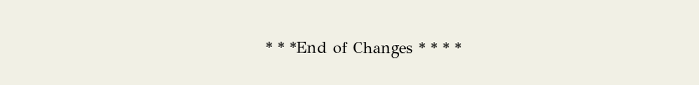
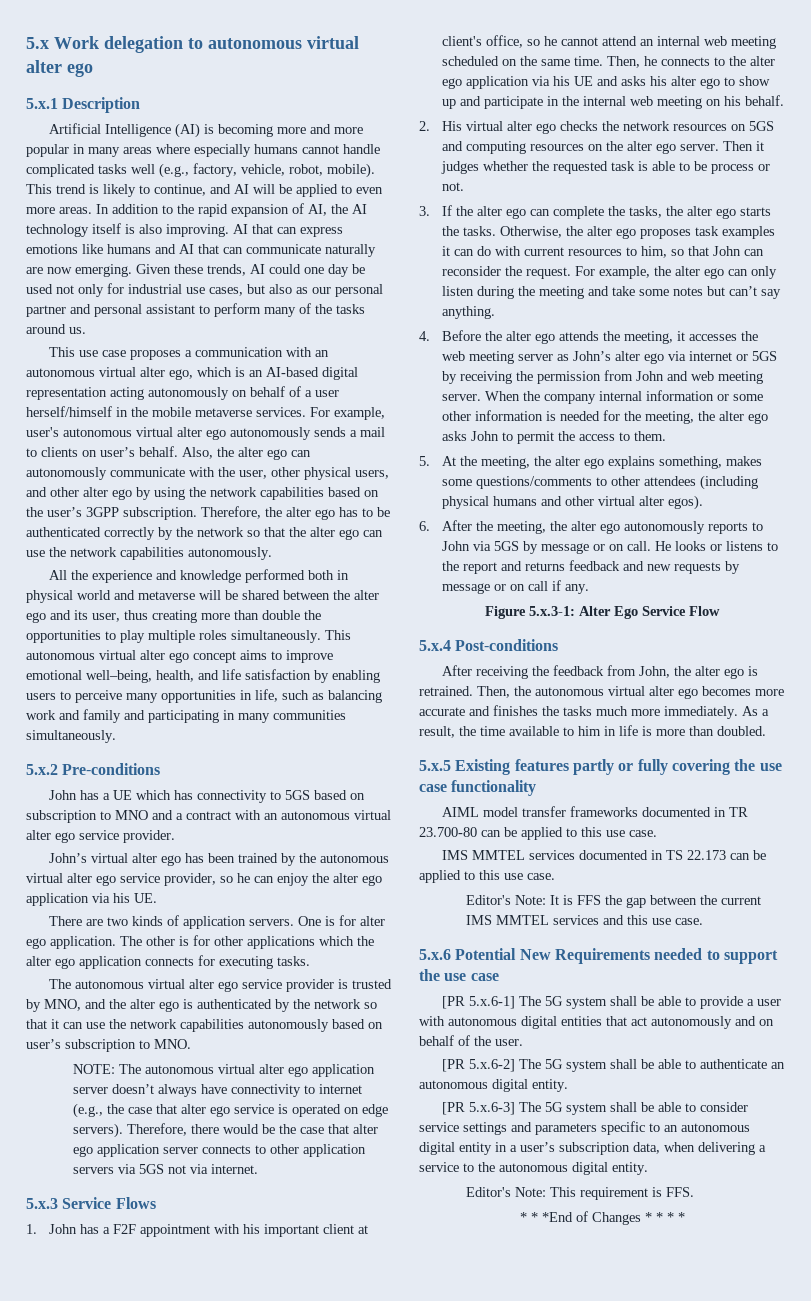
(264, 47) none -> [26,36,359,53] [26,60,93,77] [26,97,141,113] [49,123,364,138] [26,144,380,157] [26,163,375,178] [26,184,383,197] [26,203,367,217] [26,223,343,237] [26,244,376,257] [26,264,365,277] [26,283,383,297] [26,303,365,317] [26,324,86,334] [49,347,330,360] [26,367,358,380] [26,386,339,400] [26,406,385,420] [26,427,385,440] [26,446,311,460] [26,467,389,480] [26,487,379,500] [26,506,390,520] [26,527,383,540] [26,547,272,560] [49,569,350,583] [26,590,379,603] [26,610,321,623] [26,630,351,643] [26,650,333,663] [26,669,380,683] [26,689,382,703] [26,709,346,723] [26,730,116,743] [26,763,161,775] [49,790,366,803] [26,810,391,823] [26,830,175,843] [49,853,390,866] [26,873,382,886] [26,893,157,906] [49,915,386,929] [26,935,374,949] [26,955,310,969] [49,979,393,992] [26,999,377,1012] [26,1019,383,1032] [26,1039,191,1052] [72,1064,375,1077] [72,1084,362,1097] [72,1103,388,1118] [72,1123,378,1138] [72,1144,366,1157] [72,1164,258,1174] [26,1197,156,1209] [26,1224,369,1237] [442,35,777,49] [442,56,776,68] [442,76,771,89] [442,95,785,109] [419,121,775,134] [442,141,765,154] [441,161,771,174] [442,182,465,191] [419,205,772,219] [442,226,776,239] [442,246,765,258] [442,266,778,279] [442,286,782,299] [442,306,496,319] [419,330,759,344] [442,351,778,364] [442,370,764,384] [442,390,764,404] [442,410,769,424] [442,431,667,444] [419,456,763,469] [442,475,759,490] [442,495,704,510] [419,520,764,534] [442,541,779,554] [442,560,741,574] [442,580,590,594] [485,606,720,619] [419,639,559,651] [442,665,759,679] [419,686,784,699] [419,705,769,719] [419,725,766,738] [419,759,782,775] [419,780,537,796] [442,806,749,817] [419,827,657,840] [442,850,767,860] [419,870,555,883] [465,895,761,908] [465,915,703,925] [419,948,778,964] [419,969,499,981] [442,996,782,1009] [419,1016,774,1029] [419,1035,523,1046] [442,1059,786,1072] [419,1079,568,1092] [442,1102,749,1115] [419,1121,750,1135] [419,1142,766,1155] [419,1162,648,1175] [465,1187,694,1200] 5.x Work delegation to autonomous virtual alter ego // 5.x.1 Description // Artificial Intelligence (AI) is becoming more and more popular in many areas where especially humans cannot handle complicated tasks well (e.g., factory, vehicle, robot, mobile). This trend is likely to continue, and AI will be applied to even more areas. In addition to the rapid expansion of AI, the AI technology itself is also improving. AI that can express emotions like humans and AI that can communicate naturally are now emerging. Given these trends, AI could one day be used not only for industrial use cases, but also as our personal partner and personal assistant to perform many of the tasks around us. // This use case proposes a communication with an autonomous virtual alter ego, which is an AI-based digital representation acting autonomously on behalf of a user herself/himself in the mobile metaverse services. For example, user's autonomous virtual alter ego autonomously sends a mail to clients on user’s behalf. Also, the alter ego can autonomously communicate with the user, other physical users, and other alter ego by using the network capabilities based on the user’s 3GPP subscription. Therefore, the alter ego has to be authenticated correctly by the network so that the alter ego can use the network capabilities autonomously. // All the experience and knowledge performed both in physical world and metaverse will be shared between the alter ego and its user, thus creating more than double the opportunities to play multiple roles simultaneously. This autonomous virtual alter ego concept aims to improve emotional well–being, health, and life satisfaction by enabling users to perceive many opportunities in life, such as balancing work and family and participating in many communities simultaneously. // 5.x.2 Pre-conditions // John has a UE which has connectivity to 5GS based on subscription to MNO and a contract with an autonomous virtual alter ego service provider. // John’s virtual alter ego has been trained by the autonomous virtual alter ego service provider, so he can enjoy the alter ego application via his UE. // There are two kinds of application servers. One is for alter ego application. The other is for other applications which the alter ego application connects for executing tasks. // The autonomous virtual alter ego service provider is trusted by MNO, and the alter ego is authenticated by the network so that it can use the network capabilities autonomously based on user’s subscription to MNO. // NOTE: The autonomous virtual alter ego application server doesn’t always have connectivity to internet (e.g., the case that alter ego service is operated on edge servers). Therefore, there would be the case that alter ego application server connects to other application servers via 5GS not via internet. // 5.x.3 Service Flows // 1. John has a F2F appointment with his important client at client's office, so he cannot attend an internal web meeting scheduled on the same time. Then, he connects to the alter ego application via his UE and asks his alter ego to show up and participate in the internal web meeting on his behalf. // 2. His virtual alter ego checks the network resources on 5GS and computing resources on the alter ego server. Then it judges whether the requested task is able to be process or not. // 3. If the alter ego can complete the tasks, the alter ego starts the tasks. Otherwise, the alter ego proposes task examples it can do with current resources to him, so that John can reconsider the request. For example, the alter ego can only listen during the meeting and take some notes but can’t say anything. // 4. Before the alter ego attends the meeting, it accesses the web meeting server as John’s alter ego via internet or 5GS by receiving the permission from John and web meeting server. When the company internal information or some other information is needed for the meeting, the alter ego asks John to permit the access to them. // 5. At the meeting, the alter ego explains something, makes some questions/comments to other attendees (including physical humans and other virtual alter egos). // 6. After the meeting, the alter ego autonomously reports to John via 5GS by message or on call. He looks or listens to the report and returns feedback and new requests by message or on call if any. // Figure 5.x.3-1: Alter Ego Service Flow // 5.x.4 Post-conditions // After receiving the feedback from John, the alter ego is retrained. Then, the autonomous virtual alter ego becomes more accurate and finishes the tasks much more immediately. As a result, the time available to him in life is more than doubled. // 5.x.5 Existing features partly or fully covering the use case functionality // AIML model transfer frameworks documented in TR 23.700-80 can be applied to this use case. // IMS MMTEL services documented in TS 22.173 can be applied to this use case. // Editor's Note: It is FFS the gap between the current IMS MMTEL services and this use case. // 5.x.6 Potential New Requirements needed to support the use case // [PR 5.x.6-1] The 5G system shall be able to provide a user with autonomous digital entities that act autonomously and on behalf of the user. // [PR 5.x.6-2] The 5G system shall be able to authenticate an autonomous digital entity. // [PR 5.x.6-3] The 5G system shall be able to consider service settings and parameters specific to an autonomous digital entity in a user’s subscription data, when delivering a service to the autonomous digital entity. // Editor's Note: This requirement is FFS. //

